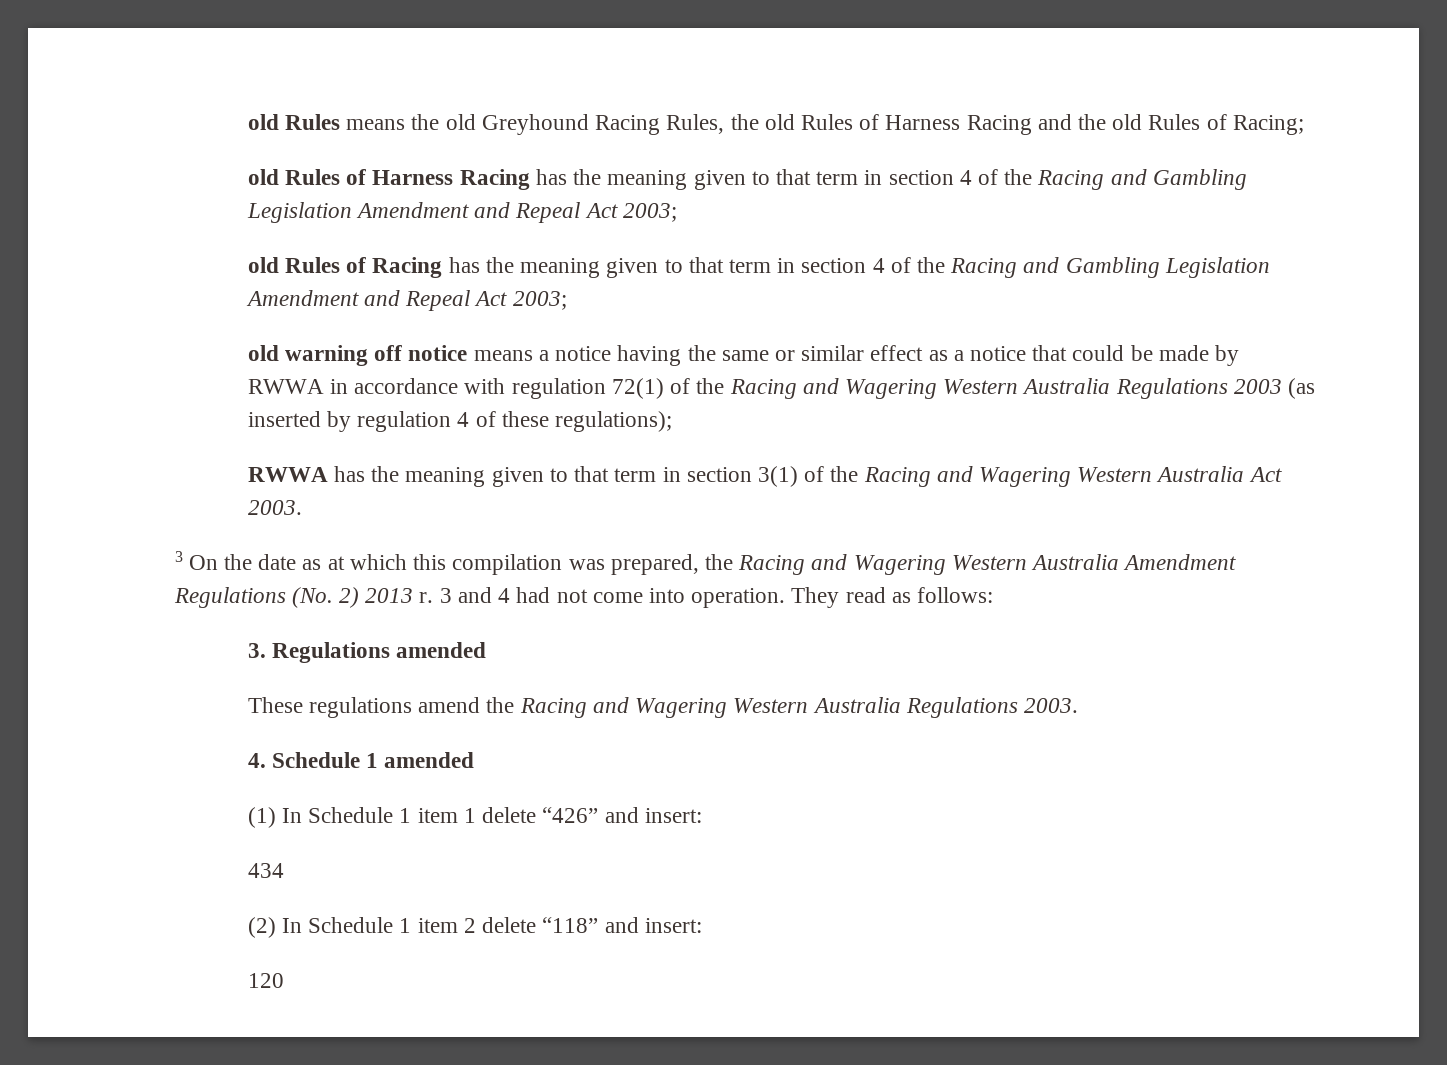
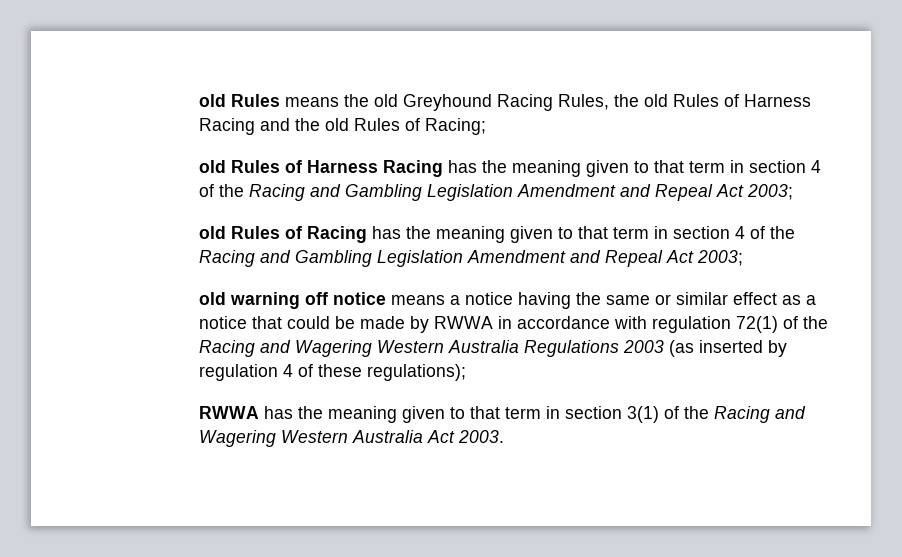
[174,551,1237,575] [173,587,993,608] [247,642,487,663] [247,697,1078,718] [247,752,475,768] [247,807,702,828] [247,863,284,878] [247,917,702,938] [247,973,284,988] // 3 On the date as at which this compilation was prepared, the Racing and Wagering Western Australia Amendment Regulations (No. 2) 2013 r. 3 and 4 had not come into operation. They read as follows: // 3. Regulations amended // These regulations amend the Racing and Wagering Western Australia Regulations 2003. // 4. Schedule 1 amended // (1) In Schedule 1 item 1 delete “426” and insert: // 434 // (2) In Schedule 1 item 2 delete “118” and insert: // 120 -> (504, 436) none

